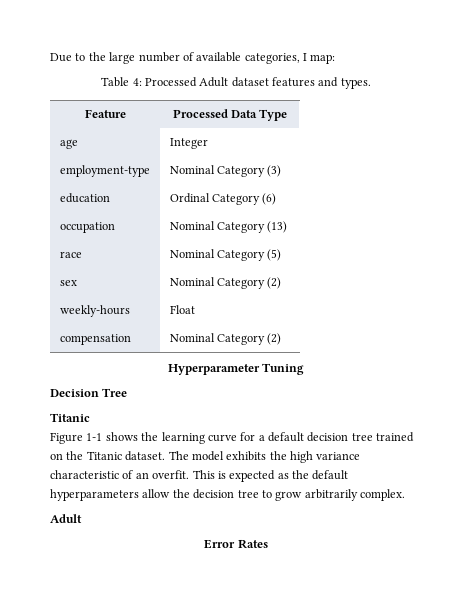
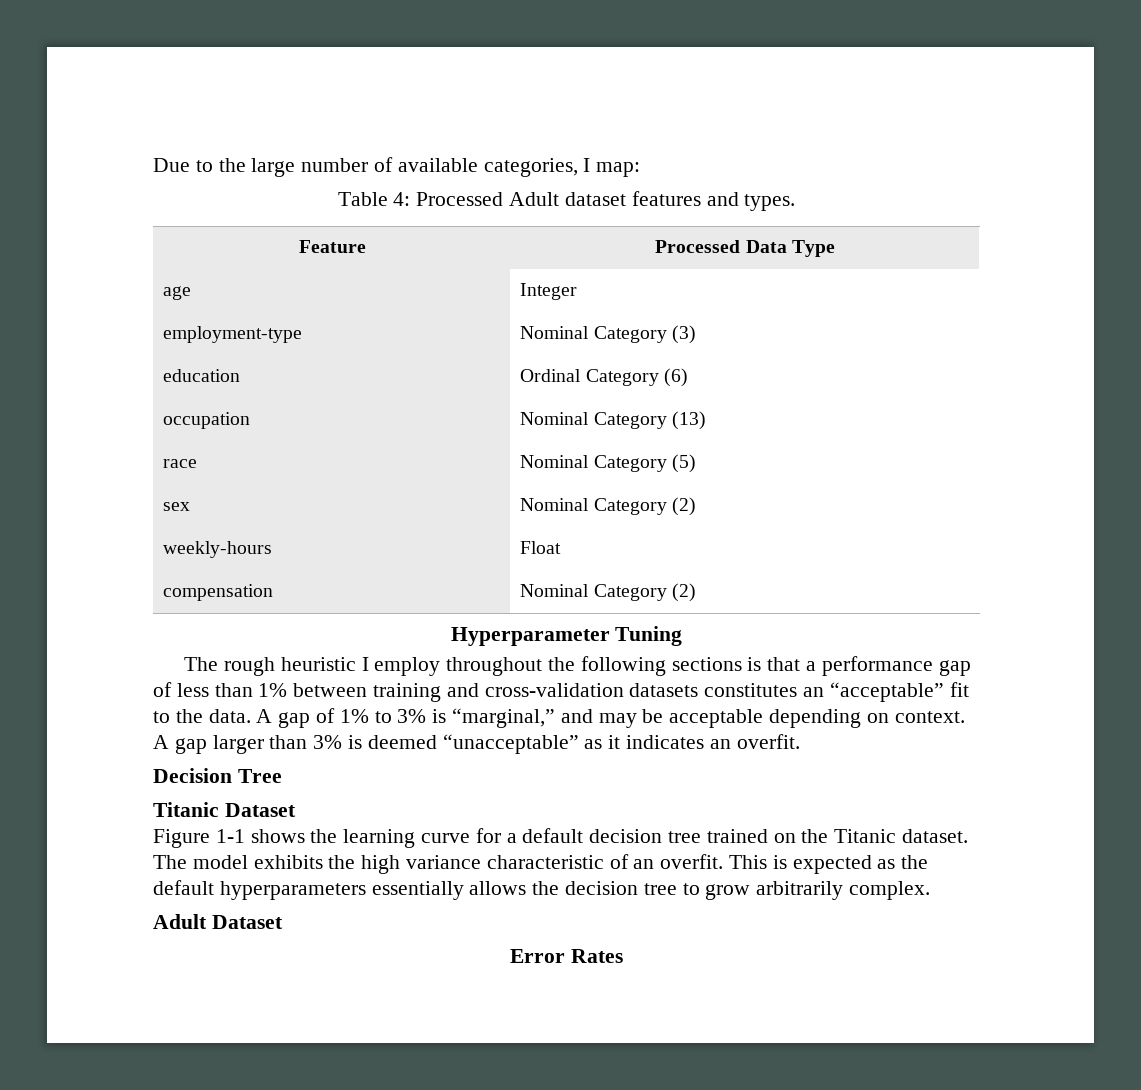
(305, 369) none -> [184,656,971,676] [153,682,969,702] [153,708,965,728] [153,734,800,754] // The rough heuristic I employ throughout the following sections is that a performance gap of less than 1% between training and cross-validation datasets constitutes an “acceptable” fit to the data. A gap of 1% to 3% is “marginal,” and may be acceptable depending on context. A gap larger than 3% is deemed “unacceptable” as it indicates an overfit.
(90, 417) none -> [224,803,296,817] Dataset
[142,489,171,498] allow -> [371,881,527,900] essentially allows
(82, 518) none -> [211,915,283,929] Dataset

